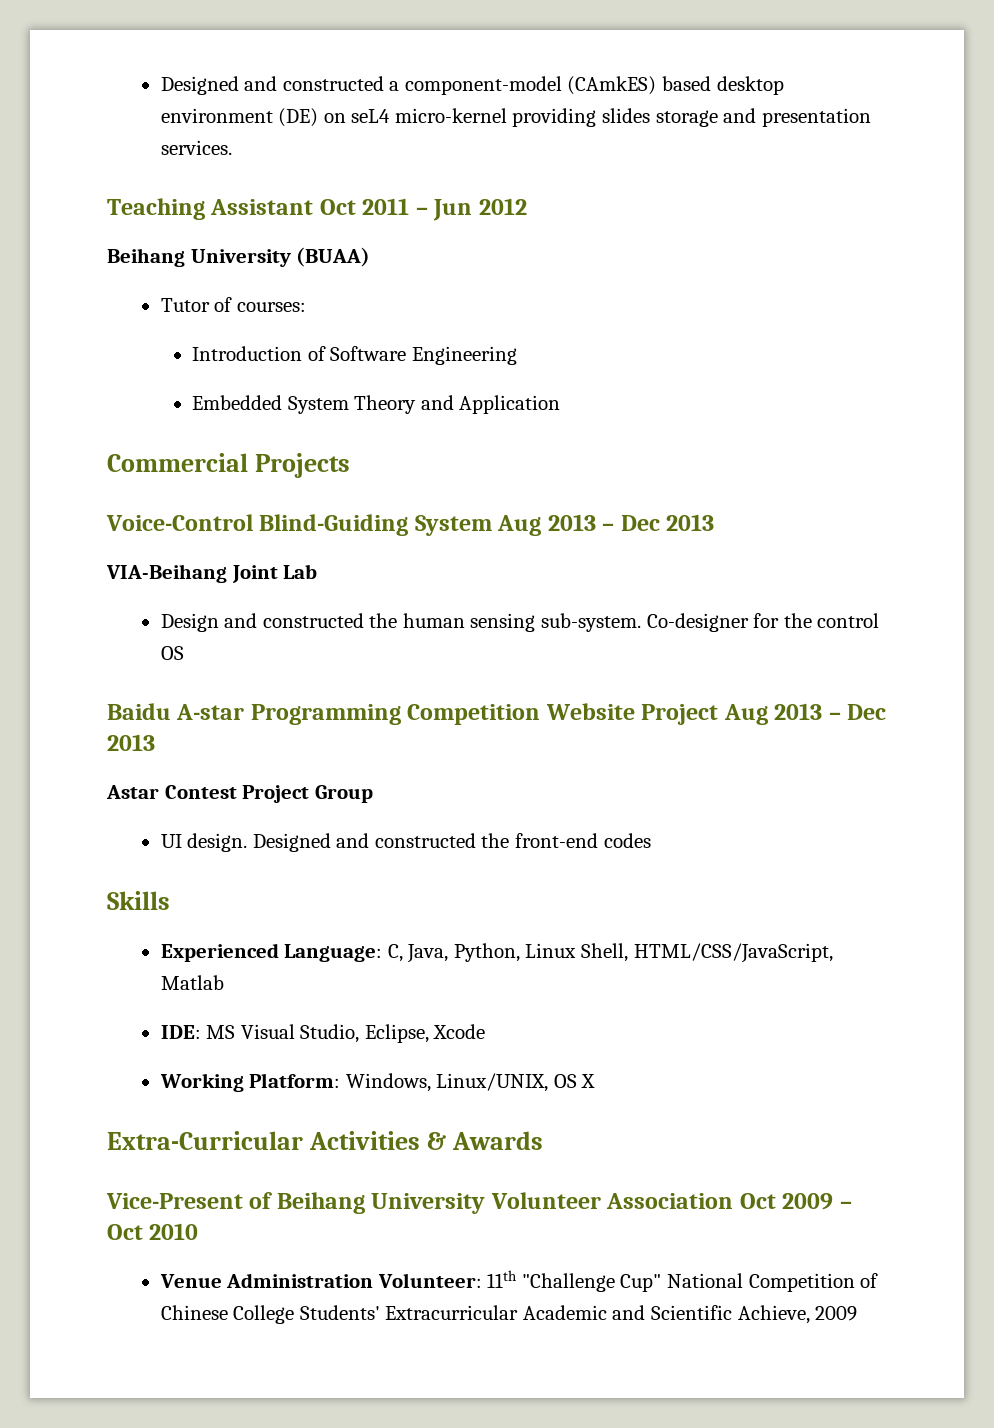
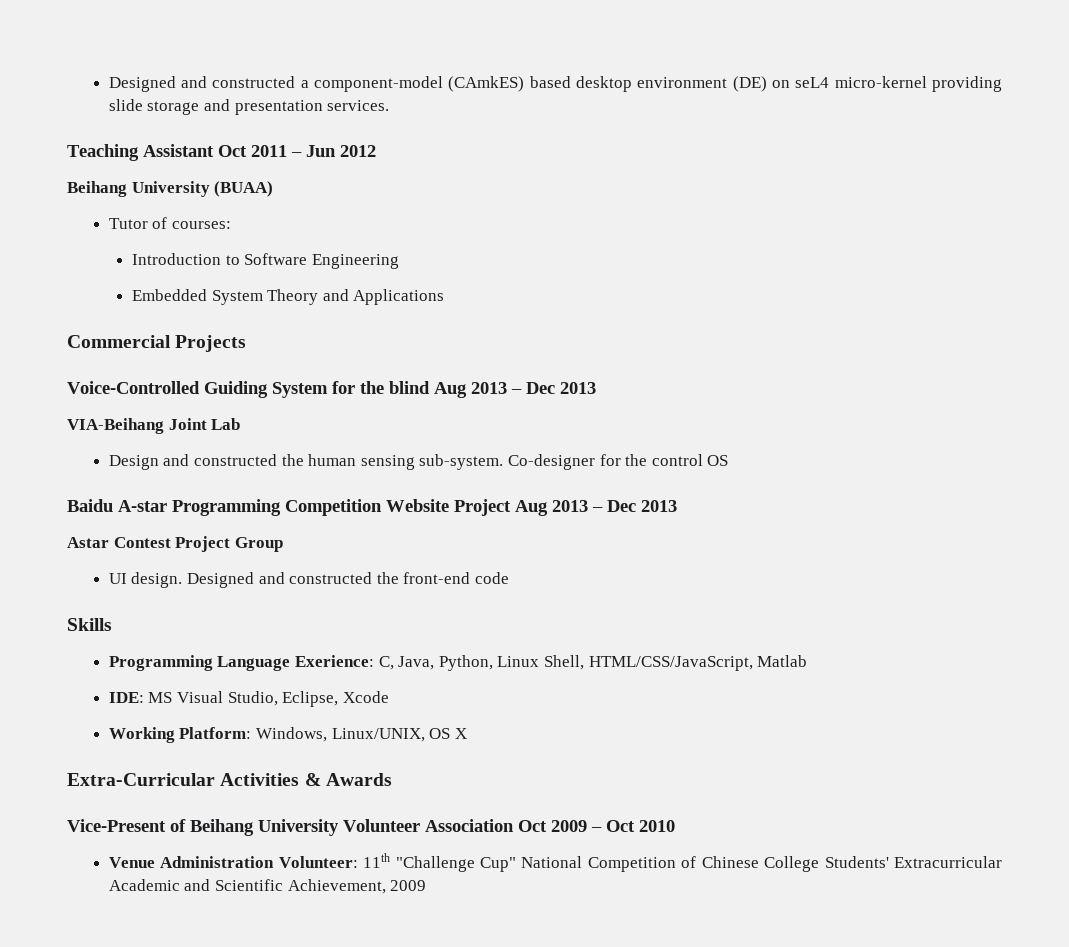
[601,108,650,123] slides -> [108,99,143,111] slide
[307,346,326,361] of -> [225,255,240,265] to
[459,395,561,414] Application -> [353,289,445,305] Applications
[106,514,492,536] Voice-Control Blind-Guiding System -> [67,381,430,398] Voice-Controlled Guiding System for the blind
[603,833,651,848] codes -> [474,572,509,584] code
[160,943,383,962] Experienced Language: -> [108,655,374,671] Programming Language Exerience:
[737,1305,810,1324] Achieve, -> [287,879,386,894] Achievement,

